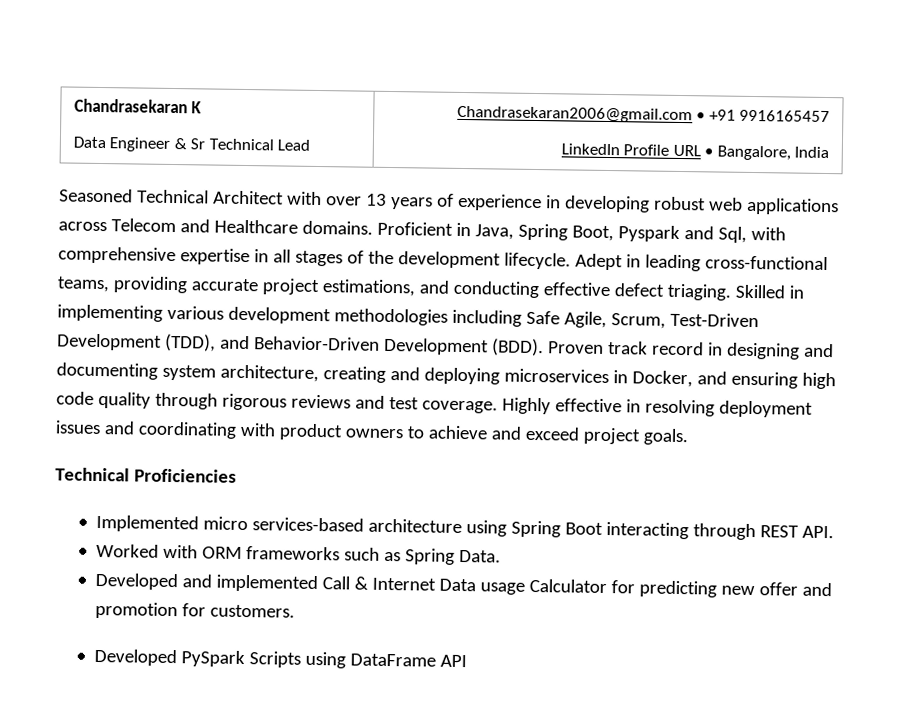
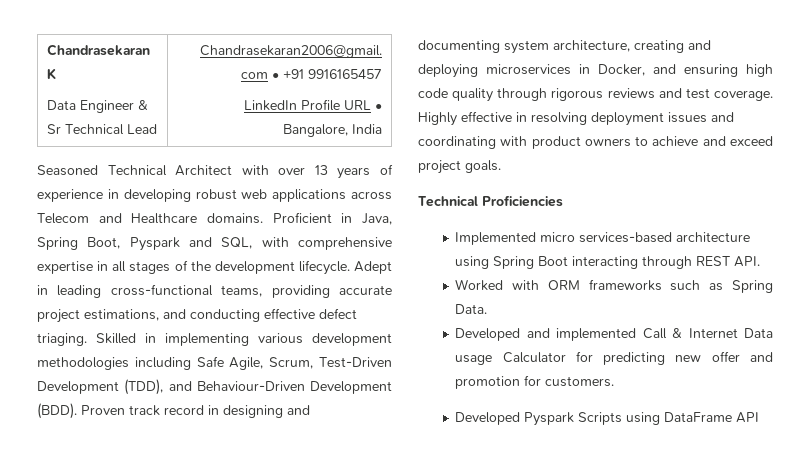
[717,226,747,243] Sql, -> [221,237,253,249] SQL,
[253,336,380,351] Behavior-Driven -> [196,381,305,391] Behaviour-Driven
[180,650,245,668] PySpark -> [524,412,575,426] Pyspark

